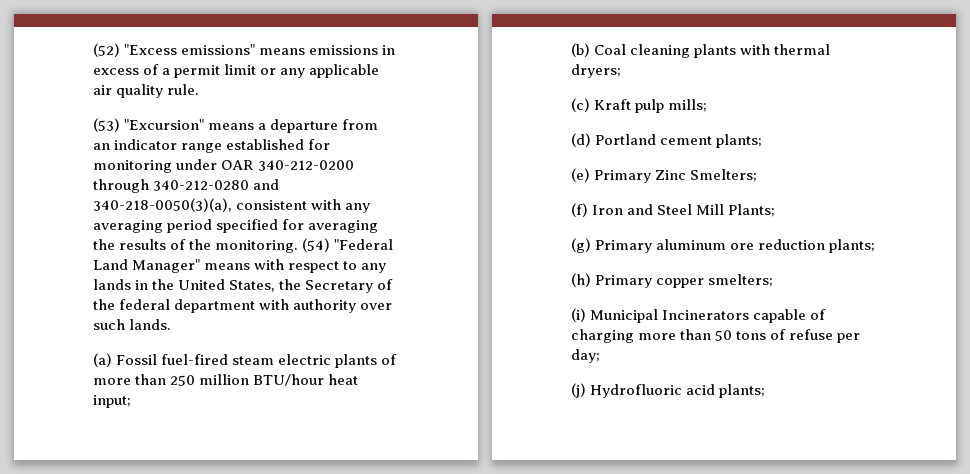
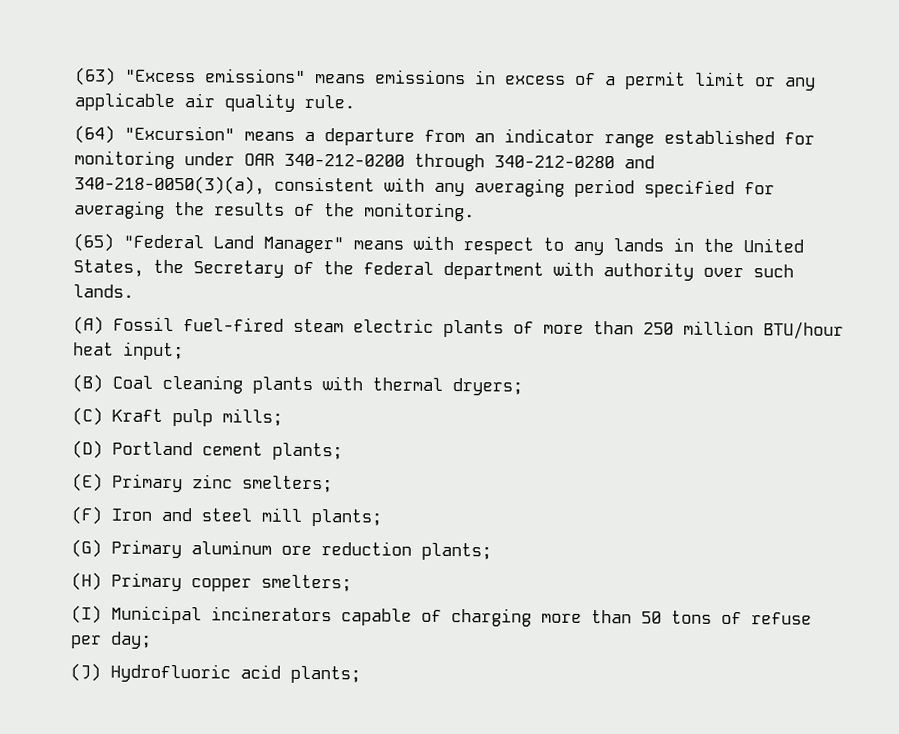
[93,43,120,57] (52) -> [75,67,116,86] (63)
[93,118,120,132] (53) -> [74,125,115,144] (64)
[302,238,331,252] (54) -> [73,233,114,252] // (65)
[93,353,112,367] (a) -> [73,316,104,335] (A)
[571,43,590,57] (b) -> [72,374,103,393] (B)
[571,98,590,112] (c) -> [72,407,103,426] (C)
[571,133,591,147] (d) -> [72,440,103,459] (D)
[571,168,758,183] [571,203,776,217] [571,238,591,253] (e) Primary Zinc Smelters; // (f) Iron and Steel Mill Plants; // (g) -> [72,473,333,493] [71,506,382,527] [71,539,102,558] (E) Primary zinc smelters; // (F) Iron and steel mill plants; // (G)
[571,273,591,287] (h) -> [71,572,102,591] (H)
[571,308,750,323] (i) Municipal Incinerators -> [71,605,332,625] (I) Municipal incinerators
[571,383,586,398] (j) -> [70,663,101,682] (J)

